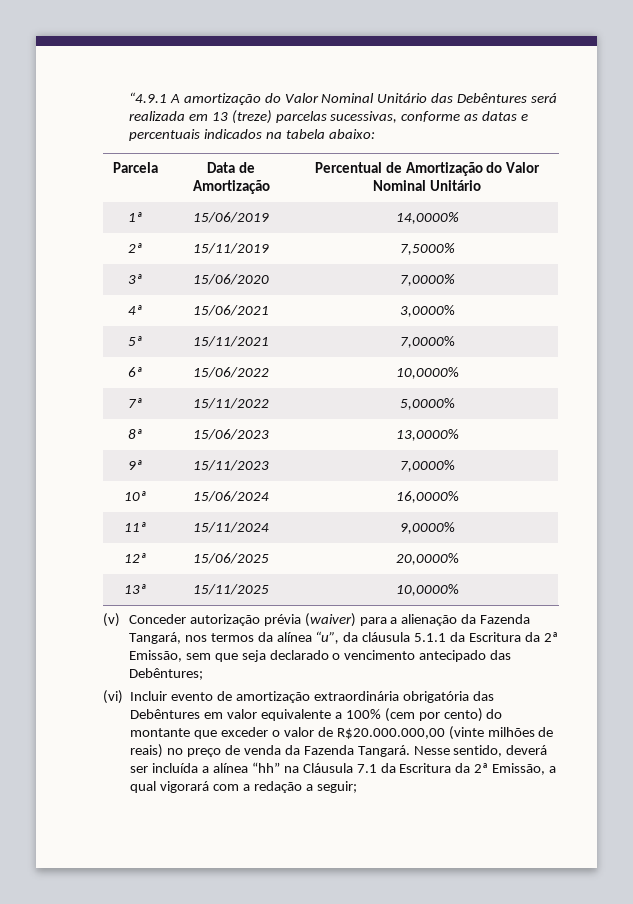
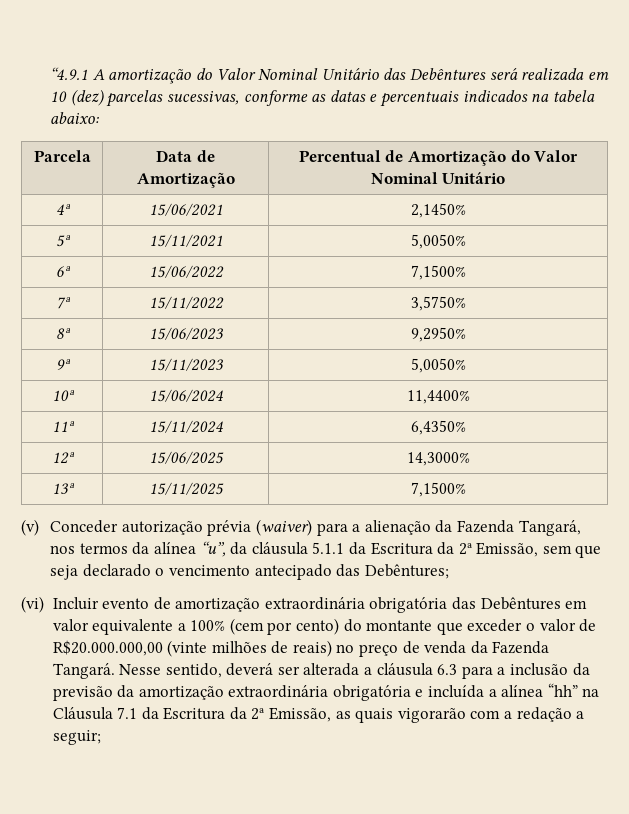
[211,110,272,124] 13 (treze) -> [50,89,104,106] 10 (dez)
[128,212,142,222] [193,212,269,223] [395,212,459,224] [128,243,142,253] [193,243,269,254] [399,243,455,255] [128,274,142,284] [193,274,269,285] [399,274,455,286] // 1ª | 15/06/2019 | 14,0000% // 2ª | 15/11/2019 | 7,5000% // 3ª | 15/06/2020 | 7,0000% -> (506, 178) none
[399,305,455,317] 3,0000% -> [410,203,466,218] 2,1450%
[399,336,455,348] 7,0000% -> [410,234,466,249] 5,0050%
[395,367,459,379] 10,0000% -> [410,265,466,280] 7,1500%
[399,398,455,410] 5,0000% -> [410,296,466,311] 3,5750%
[395,429,459,441] 13,0000% -> [410,327,466,342] 9,2950%
[399,460,455,472] 7,0000% -> [410,358,466,373] 5,0050%
[395,491,459,503] 16,0000% -> [406,390,470,404] 11,4400%
[399,522,455,534] 9,0000% -> [410,420,466,435] 6,4350%
[395,553,459,565] 20,0000% -> [406,452,470,466] 14,3000%
[395,584,459,596] 10,0000% -> [410,482,466,497] 7,1500%
(149, 769) none -> [303,663,590,679] [52,685,424,701] alterada a cláusula 6.3 para a inclusão da previsão da amortização extraordinária obrigatória e
[549,766,557,773] [130,781,210,793] a qual vigorará -> [335,708,466,723] as quais vigorarão

